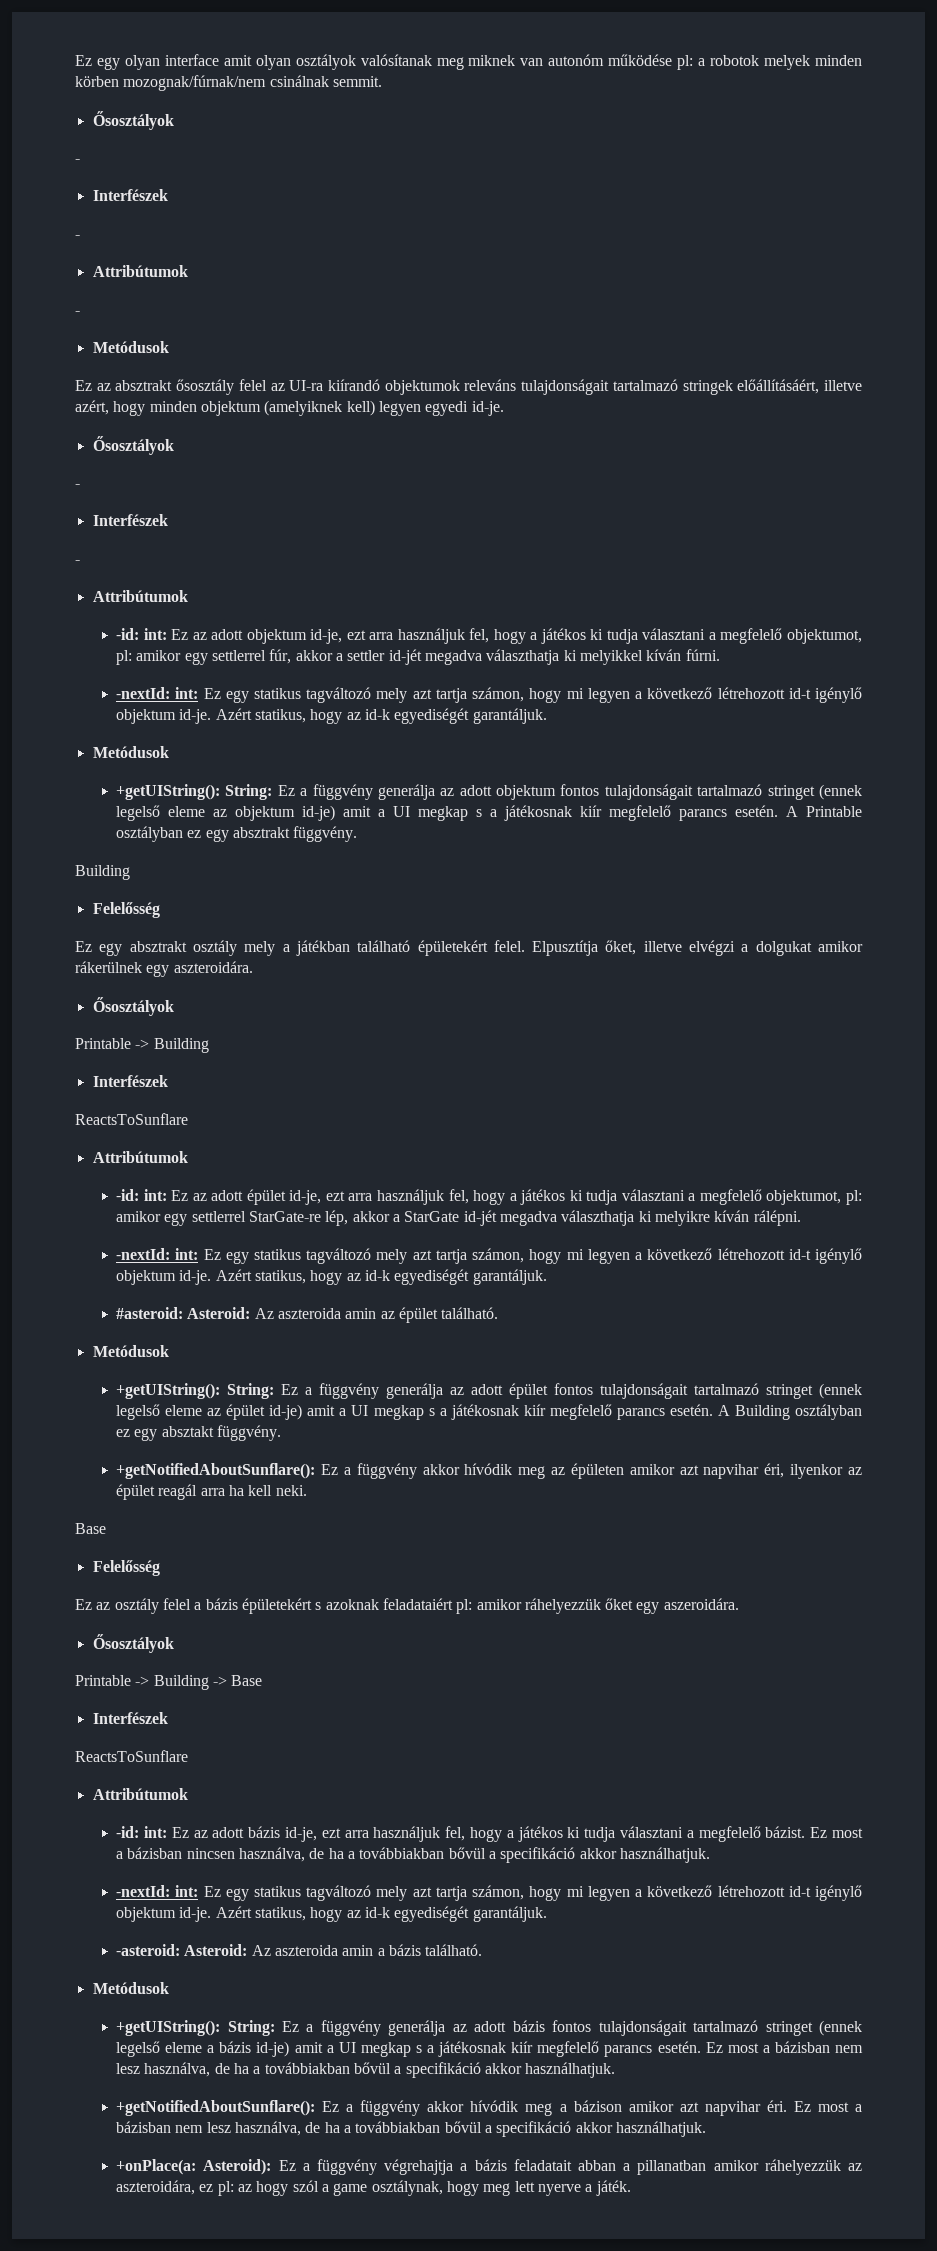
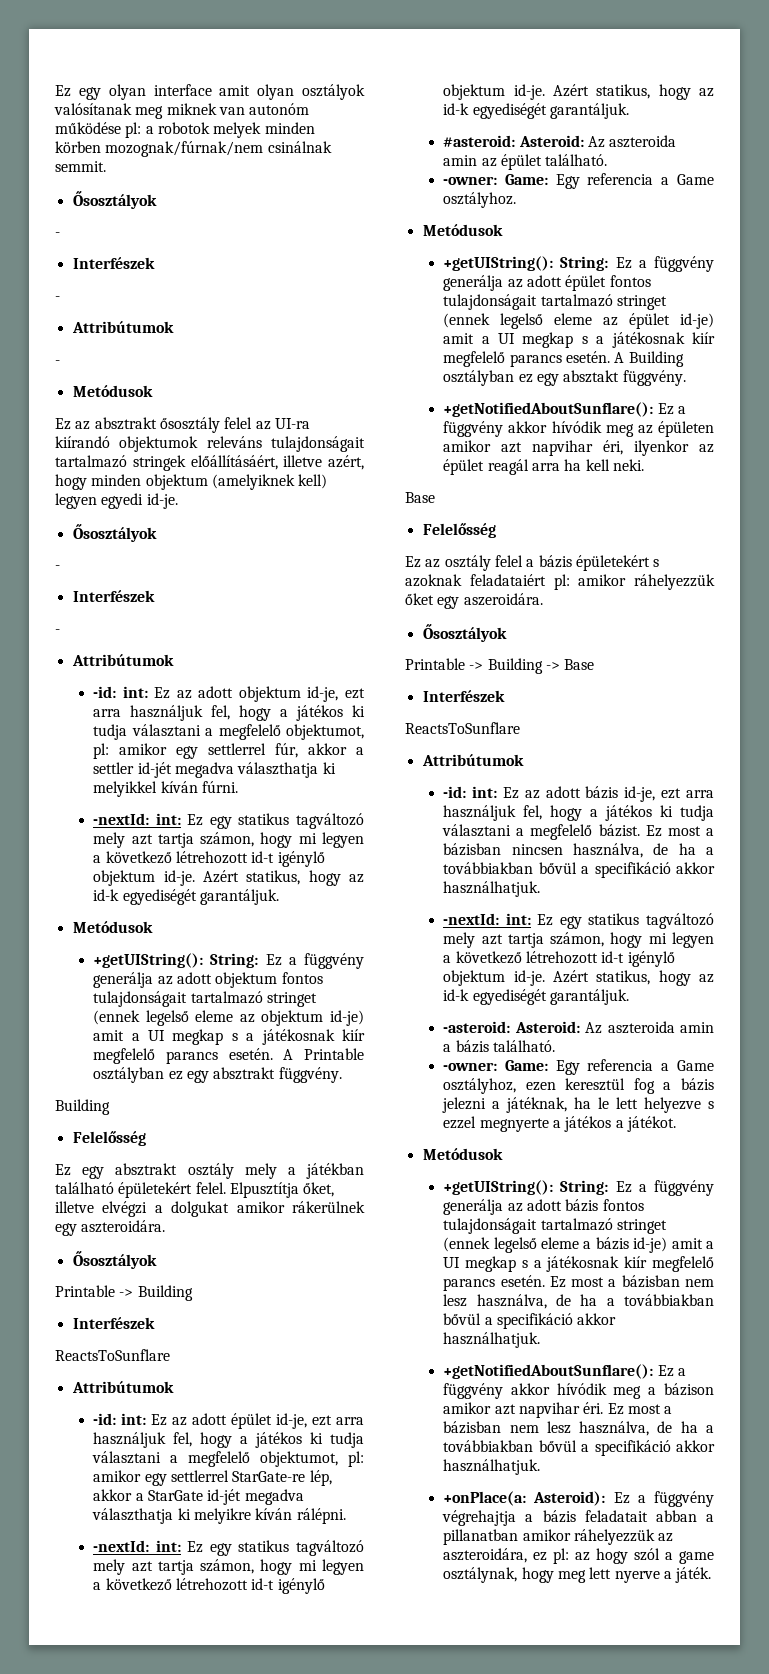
(499, 1313) none -> [443,173,714,189] [443,192,517,208] // -owner: Game: Egy referencia a Game osztályhoz.
(483, 1950) none -> [443,1059,714,1075] [443,1078,714,1094] [442,1097,714,1113] [443,1116,676,1132] // -owner: Game: Egy referencia a Game osztályhoz, ezen keresztül fog a bázis jelezni a játéknak, ha le lett helyezve s ezzel megnyerte a játékos a játékot.

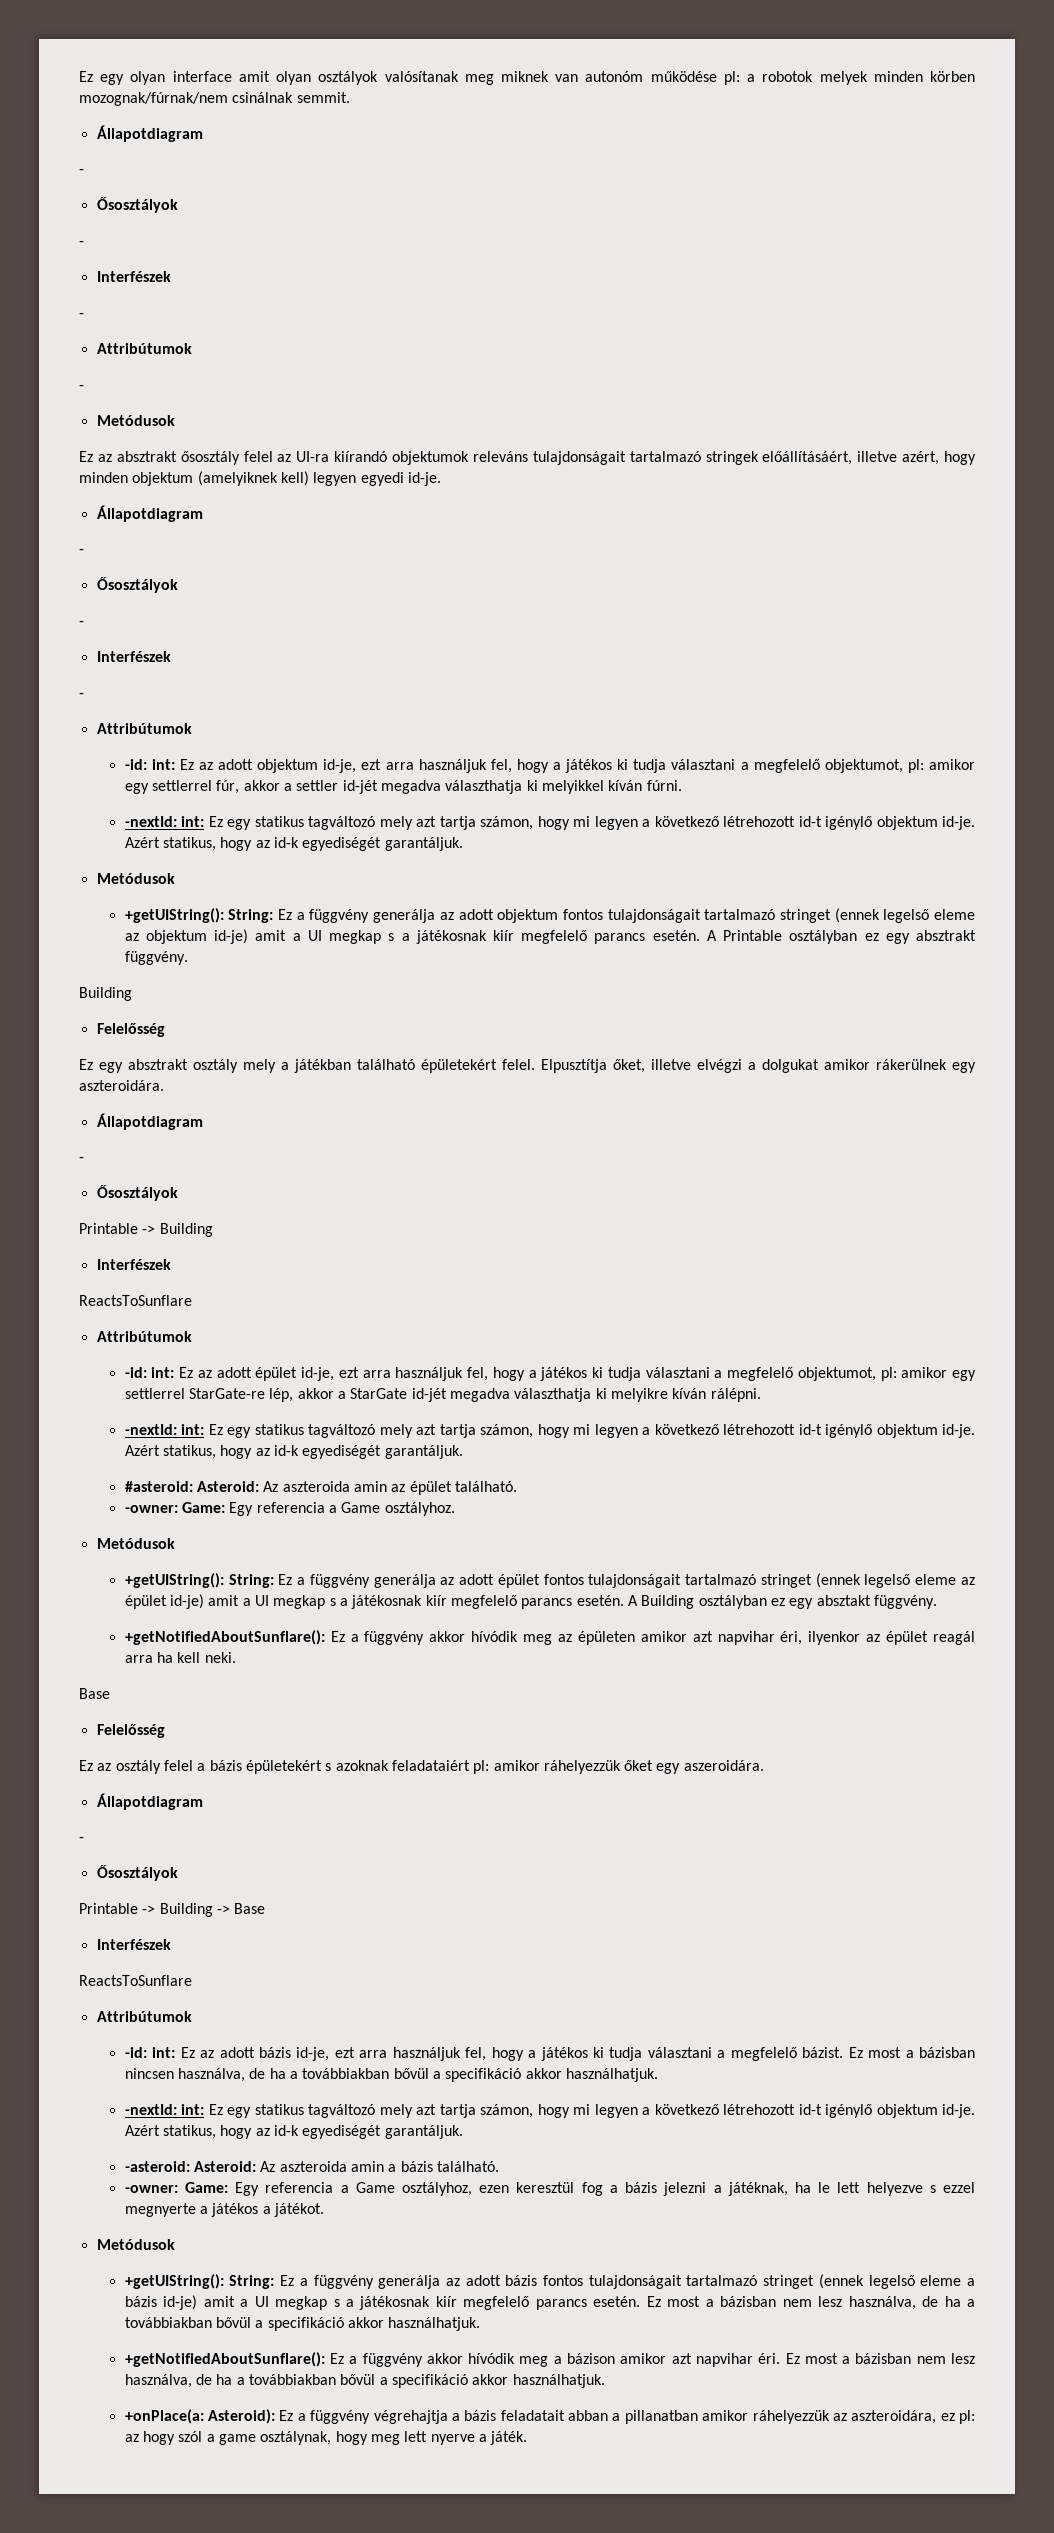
(106, 166) none -> [96,125,203,142] [79,169,84,174] // Állapotdiagram // -
(178, 501) none -> [96,505,203,522] [79,549,84,554] // Állapotdiagram // -
(166, 1226) none -> [96,1113,203,1130] [79,1157,84,1162] // Állapotdiagram // -
(543, 599) none -> [96,1793,203,1810] [79,1837,84,1842] // Állapotdiagram // -

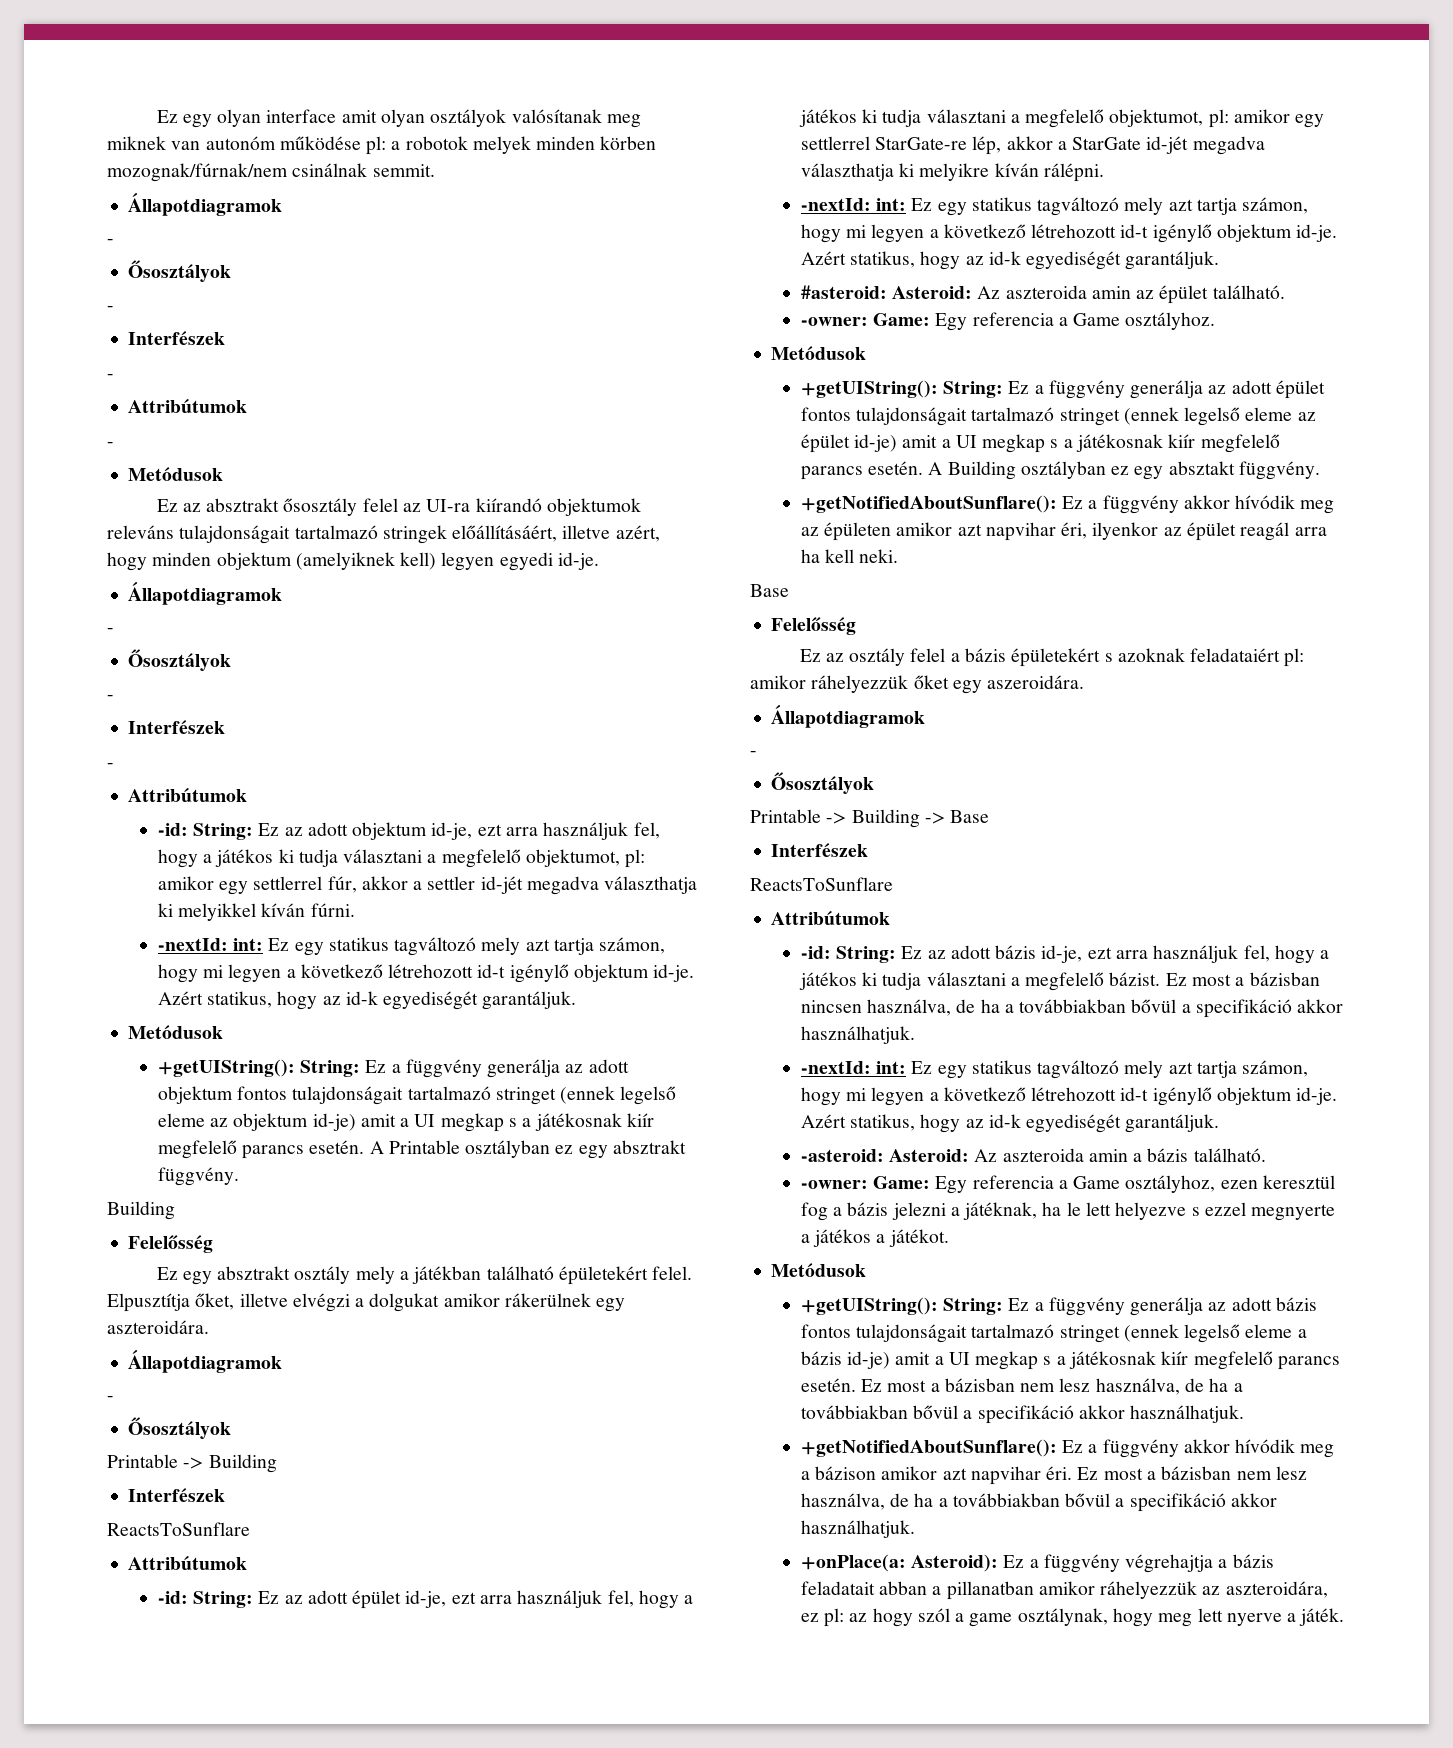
[96,125,203,142] Állapotdiagram -> [128,193,283,216] Állapotdiagramok
[96,505,203,522] Állapotdiagram -> [128,582,283,605] Állapotdiagramok
[151,759,175,770] int: -> [193,823,254,840] String:
[96,1113,203,1130] Állapotdiagram -> [128,1350,283,1373] Állapotdiagramok
[151,1367,175,1378] int: -> [193,1591,254,1608] String:
[96,1793,203,1810] Állapotdiagram -> [771,705,926,728] Állapotdiagramok
[152,2047,176,2058] int: -> [836,946,897,963] String:

